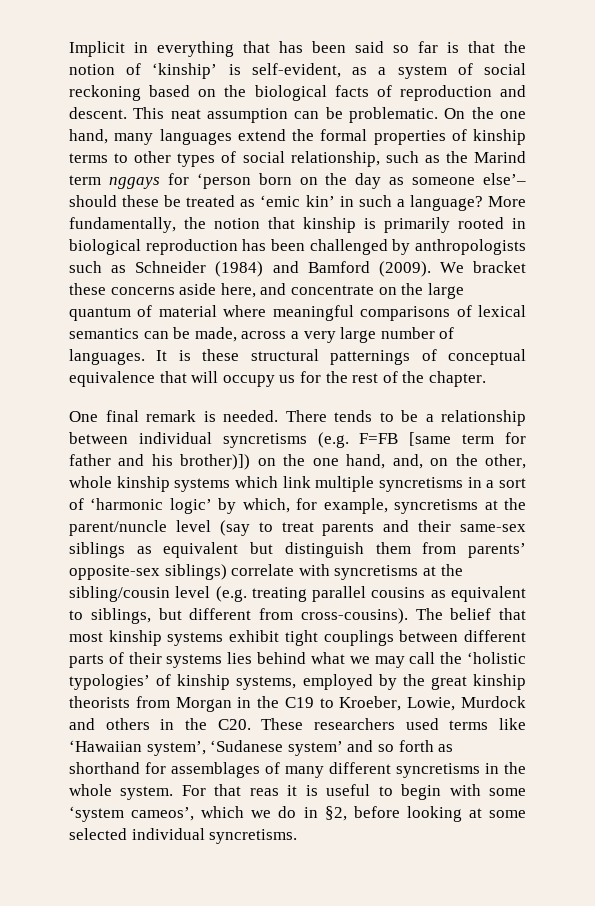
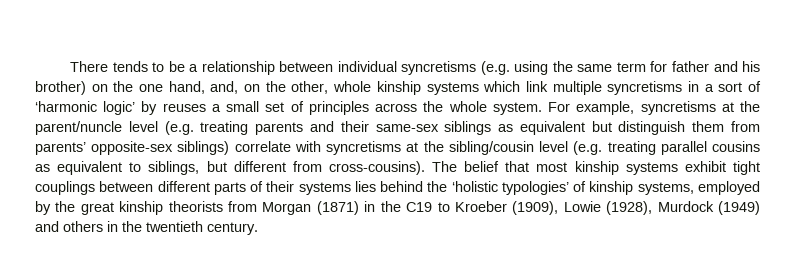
[69,41,526,57] [69,63,526,79] [69,85,526,101] [69,107,526,123] [69,129,526,145] [69,151,526,167] [69,173,526,189] [69,195,526,211] [69,217,526,233] [69,239,526,255] [69,261,526,277] [69,283,464,299] [69,305,526,321] [69,327,455,343] [69,349,526,365] [69,371,486,387] [69,410,278,422] Implicit in everything that has been said so far is that the notion of ‘kinship’ is self-evident, as a system of social reckoning based on the biological facts of reproduction and descent. This neat assumption can be problematic. On the one hand, many languages extend the formal properties of kinship terms to other types of social relationship, such as the Marind term nggays for ‘person born on the day as someone else’– should these be treated as ‘emic kin’ in such a language? More fundamentally, the notion that kinship is primarily rooted in biological reproduction has been challenged by anthropologists such as Schneider (1984) and Bamford (2009). We bracket these concerns aside here, and concentrate on the large quantum of material where meaningful comparisons of lexical semantics can be made, across a very large number of languages. It is these structural patternings of conceptual equivalence that will occupy us for the rest of the chapter. // One final remark is needed. -> (70, 66) none
[359,432,452,446] F=FB [same -> [514,61,613,75] using the same
[180,454,251,470] brother)]) -> [35,81,86,95] brother)
[242,498,318,513] which, for -> [162,101,571,115] reuses a small set of principles across the whole system. For
[219,520,314,536] (say to treat -> [164,121,249,135] (e.g. treating
[310,652,436,668] what we may call -> (424, 186) none
(232, 704) none -> [316,201,359,215] (1871)
[339,696,526,711] [69,718,526,730] [69,740,454,756] [69,762,526,778] [69,784,526,800] [69,806,526,822] [69,828,298,844] Kroeber, Lowie, Murdock and others in the C20. These researchers used terms like ‘Hawaiian system’, ‘Sudanese system’ and so forth as shorthand for assemblages of many different syncretisms in the whole system. For that reas it is useful to begin with some ‘system cameos’, which we do in §2, before looking at some selected individual syncretisms. -> [454,201,760,215] [35,221,258,235] Kroeber (1909), Lowie (1928), Murdock (1949) and others in the twentieth century.

